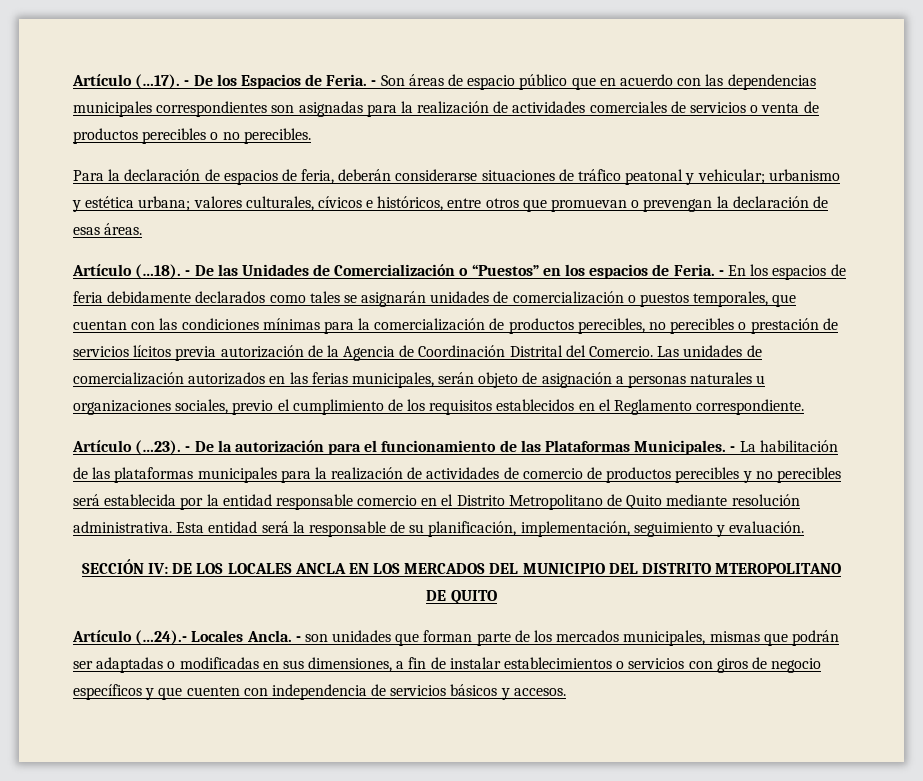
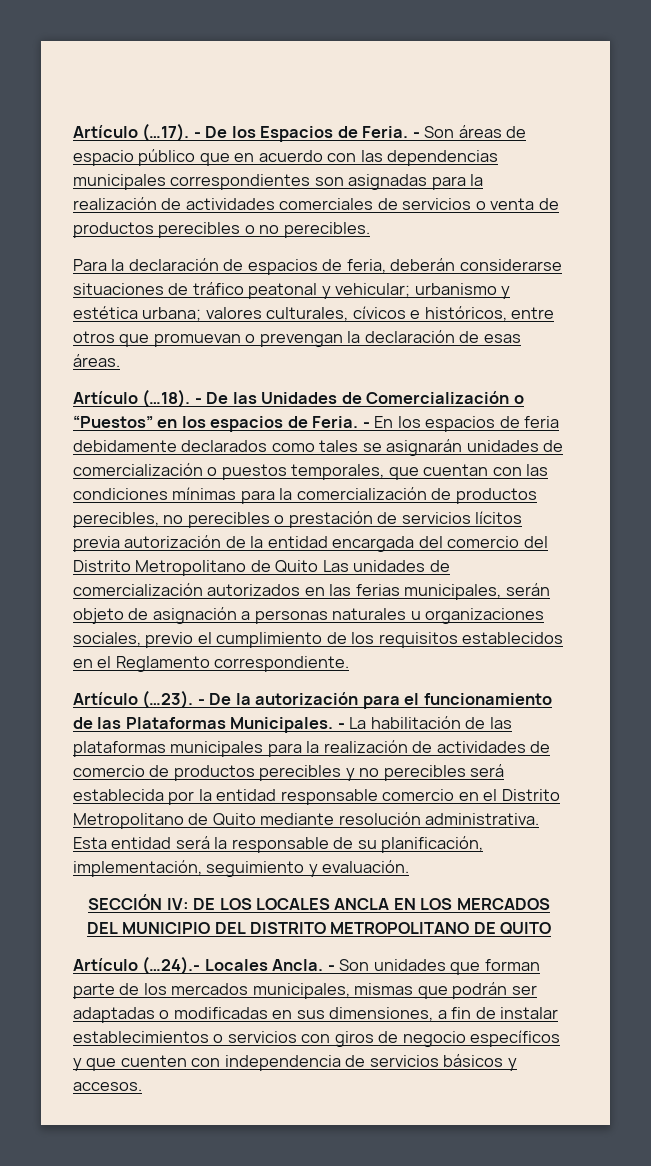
[343,345,654,361] Agencia de Coordinación Distrital del Comercio. -> [267,536,548,552] [73,560,319,576] entidad encargada del comercio del Distrito Metropolitano de Quito
[715,563,842,574] MTEROPOLITANO -> [330,922,470,934] METROPOLITANO
[304,634,328,642] son -> [339,959,370,971] Son

